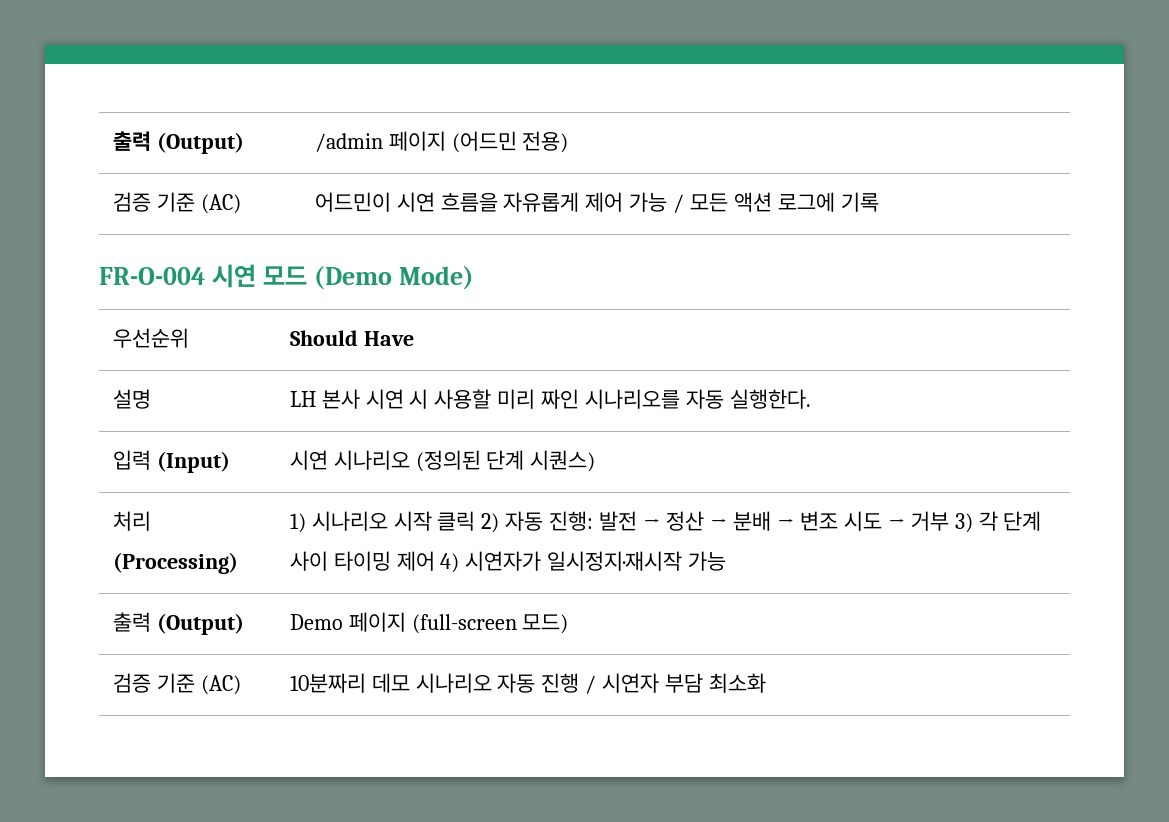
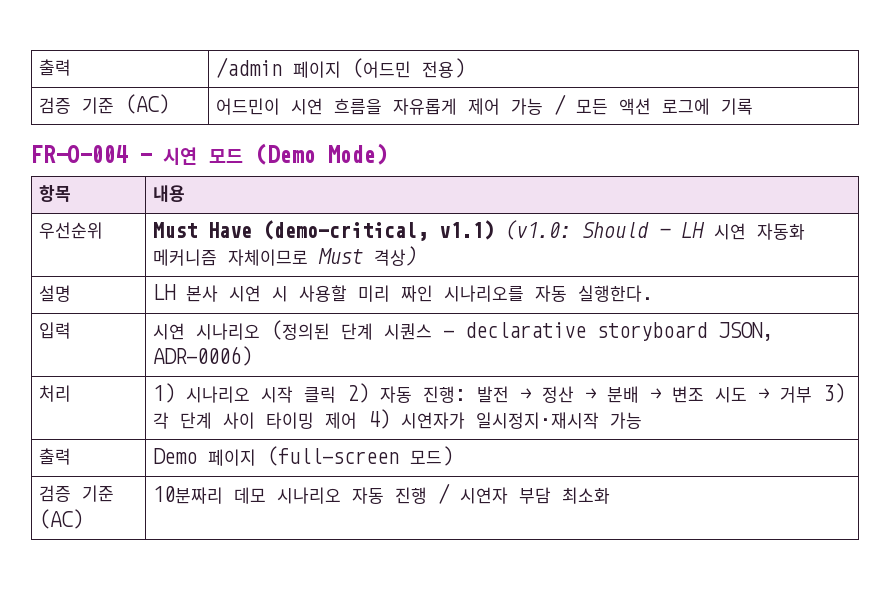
[112,131,244,154] 출력 (Output) -> [39,59,72,76] 출력
(205, 276) none -> [139,153,152,163] —
(474, 278) none -> [39,185,72,202] [153,185,186,202] // 항목 | 내용
[289,330,414,346] Should Have -> [153,220,806,241] [153,246,418,266] Must Have (demo-critical, v1.1) (v1.0: Should — LH 시연 자동화 메커니즘 자체이므로 Must 격상)
[156,451,230,473] (Input) -> (72, 330) none
[530,450,596,472] 시퀀스) -> [384,322,774,341] [153,346,253,366] 시퀀스 — declarative storyboard JSON, ADR-0006)
[112,552,238,574] (Processing) -> (72, 393) none
[156,613,244,635] (Output) -> (72, 456) none

